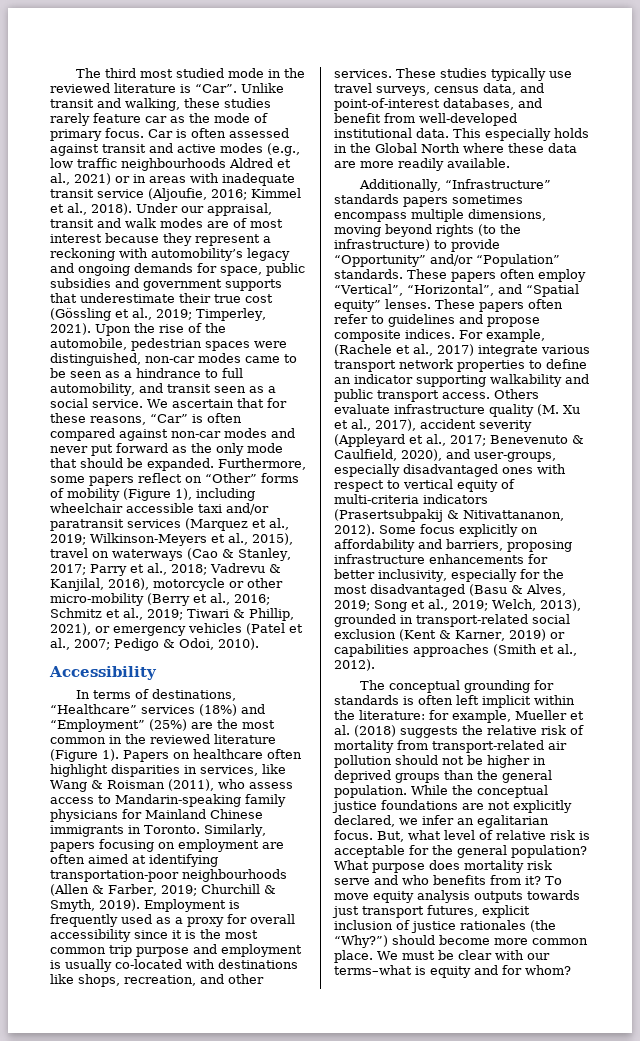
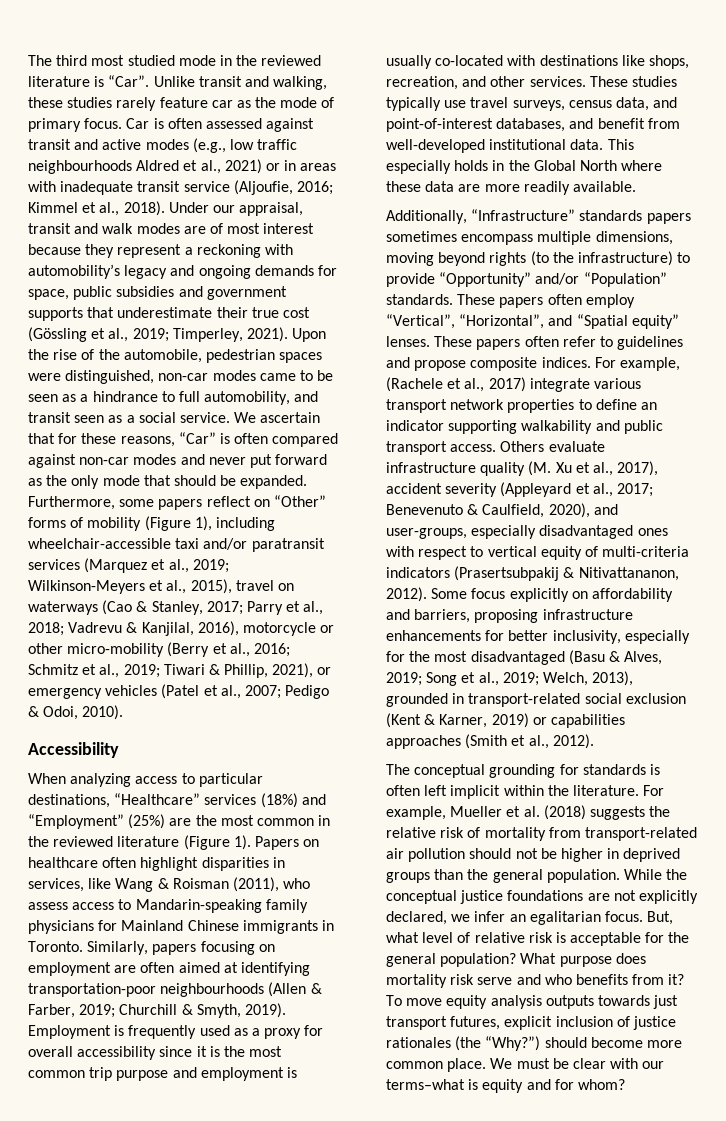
[50,503,194,513] wheelchair accessible -> [28,538,171,549] wheelchair-accessible
[75,689,149,699] In terms of -> [28,773,263,787] When analyzing access to particular
[359,710,449,720] literature: for -> [572,785,665,796] literature. For

